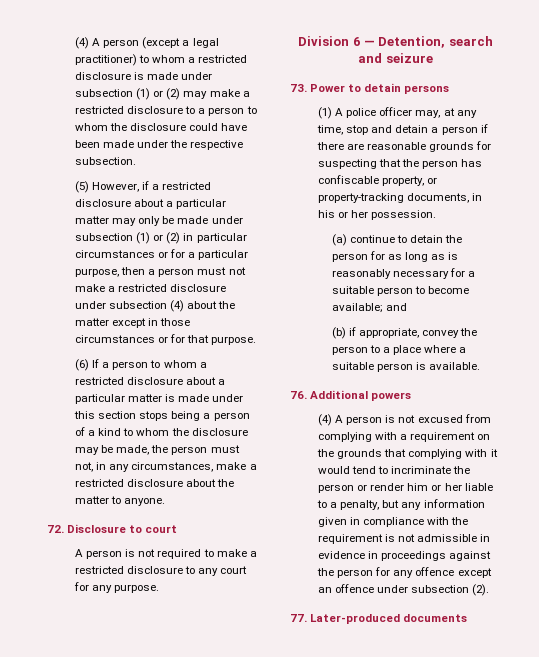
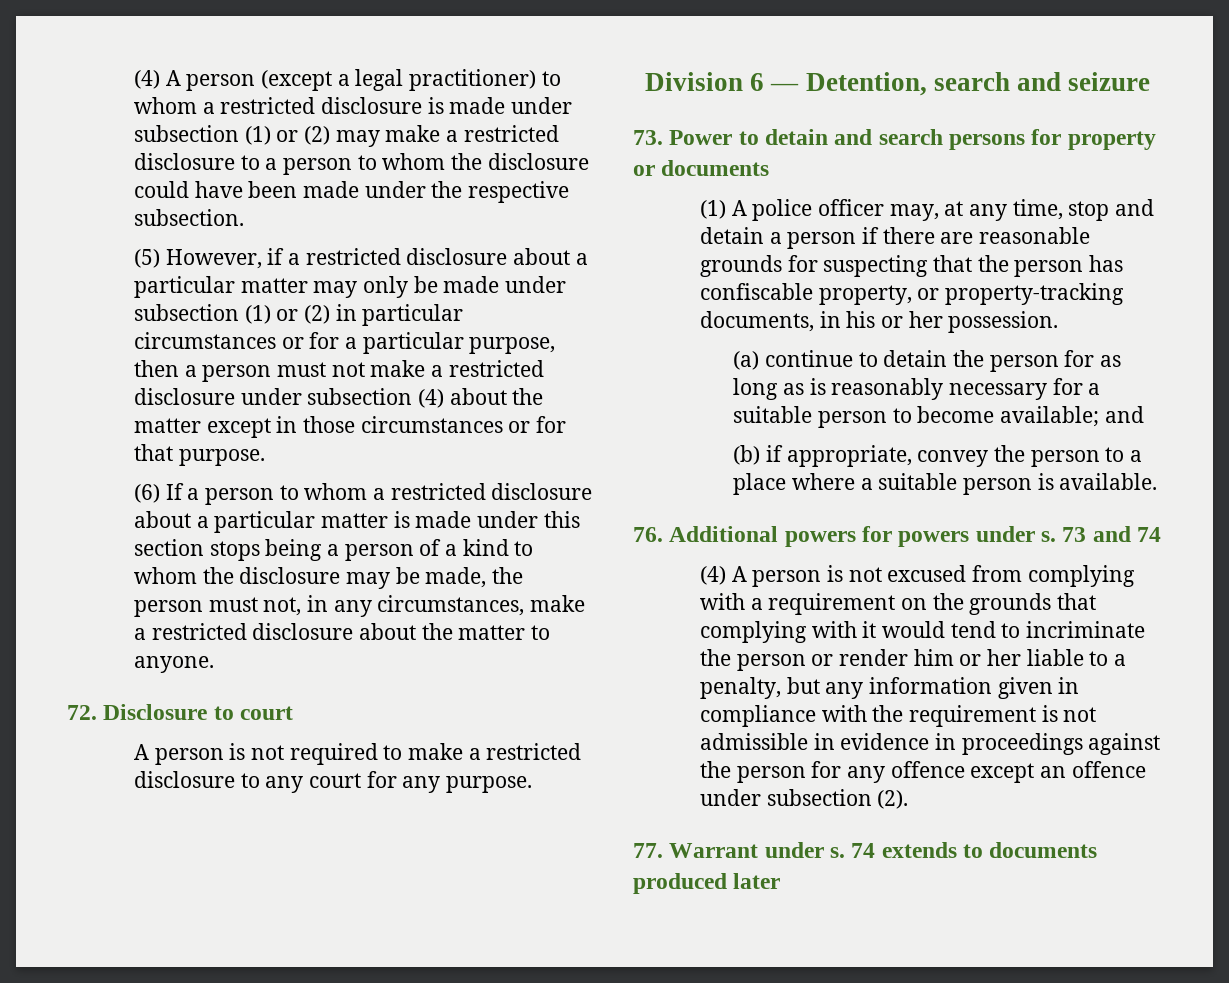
(402, 87) none -> [834,129,943,145] and search
(450, 89) none -> [1031,129,1156,150] [633,160,770,176] for property or documents
(412, 396) none -> [862,526,1162,547] for powers under s. 73 and 74
[310,614,468,624] Later-produced documents -> [669,842,1098,858] [633,873,781,894] Warrant under s. 74 extends to documents produced later

